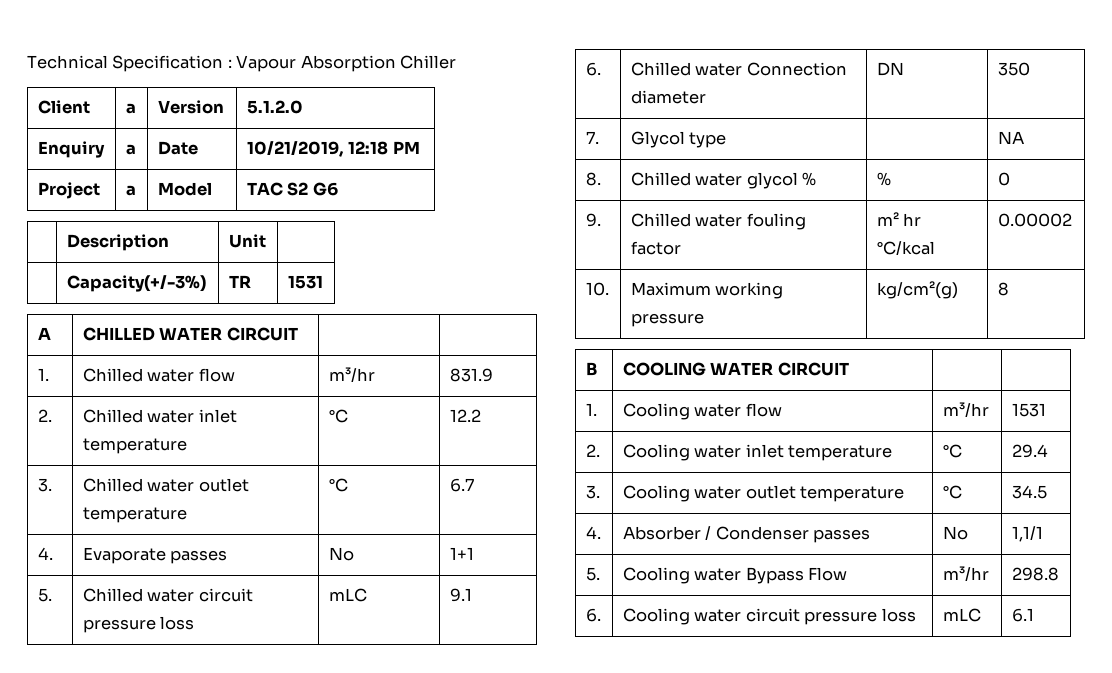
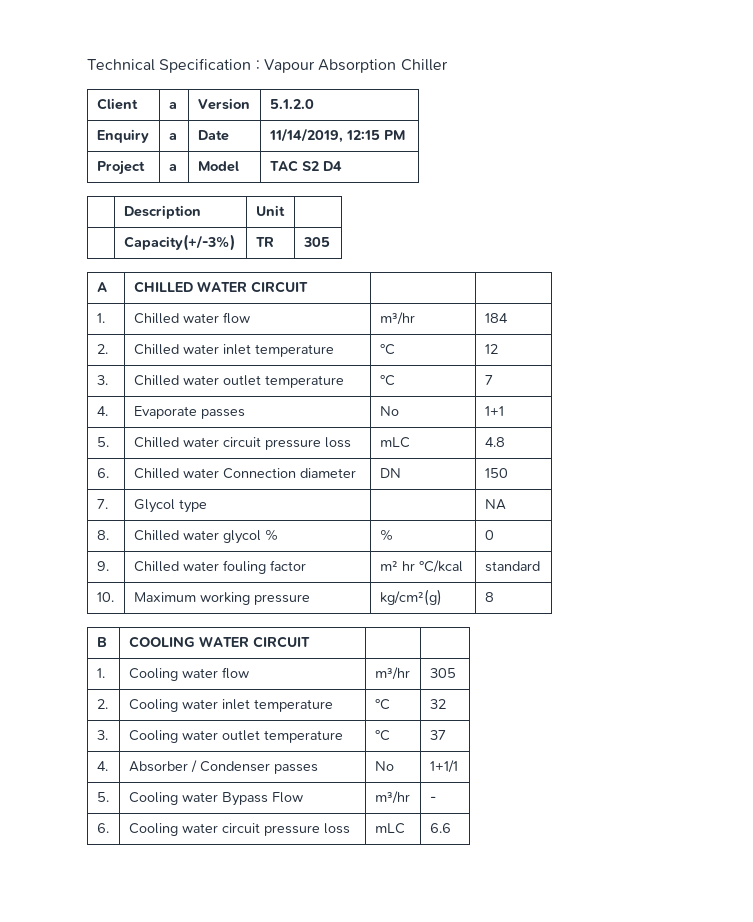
[246,141,389,157] 10/21/2019, 12:18 -> [268,128,380,143] 11/14/2019, 12:15
[312,182,338,196] G6 -> [322,161,342,171] D4
[287,275,323,289] 1531 -> [302,237,330,247] 305
[449,368,493,382] 831.9 -> [484,313,508,323] 184
[449,409,481,422] 12.2 -> [484,344,498,354] 12
[449,478,474,492] 6.7 -> [484,375,493,385] 7
[449,588,472,602] 9.1 -> [484,437,505,447] 4.8
[997,62,1030,76] 350 -> [484,468,508,478] 150
[997,213,1072,227] 0.00002 -> [484,561,540,572] standard
[1011,403,1046,417] 1531 -> [429,668,456,678] 305
[1011,444,1048,458] 29.4 -> [429,699,446,709] 32
[1011,485,1047,499] 34.5 -> [429,730,446,740] 37
[1011,526,1043,542] 1,1/1 -> [429,760,458,773] 1+1/1
[1011,567,1059,581] 298.8 -> [429,796,436,802] -
[1011,608,1034,622] 6.1 -> [429,823,451,833] 6.6

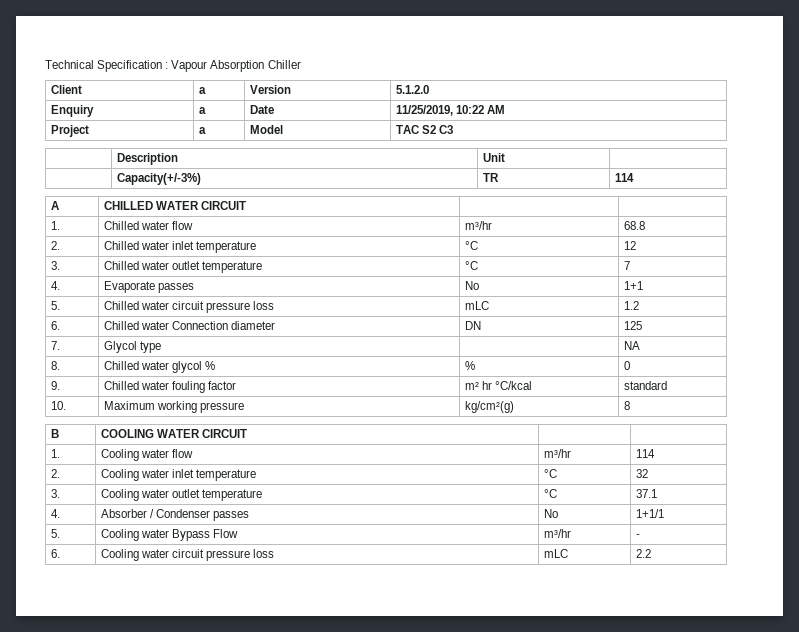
[268,128,405,143] 11/14/2019, 12:15 PM -> [395,105,506,116] 11/25/2019, 10:22 AM
[322,161,342,171] D4 -> [439,125,454,134] C3
[302,237,330,247] 305 -> [614,173,634,182] 114
[484,313,508,323] 184 -> [623,221,645,230] 68.8
[484,437,505,447] 4.8 -> [623,301,639,310] 1.2
[484,468,508,478] 150 -> [623,321,642,330] 125
[429,668,456,678] 305 -> [635,449,655,458] 114
[429,730,446,740] 37 -> [635,489,657,498] 37.1
[429,823,451,833] 6.6 -> [635,549,651,558] 2.2

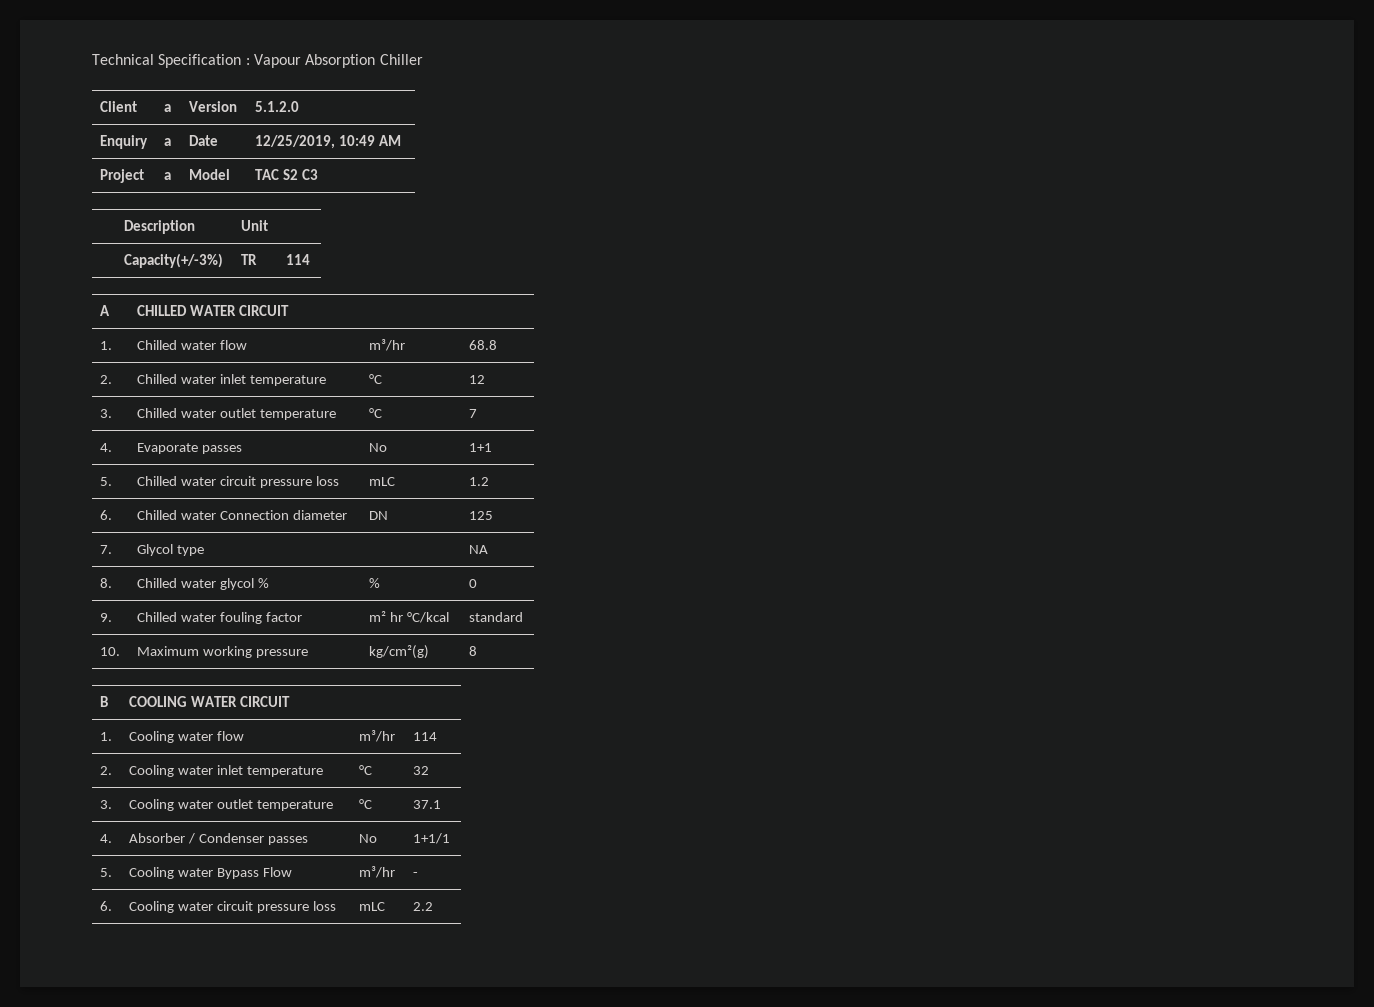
[395,105,485,116] 11/25/2019, 10:22 -> [255,135,376,149] 12/25/2019, 10:49

